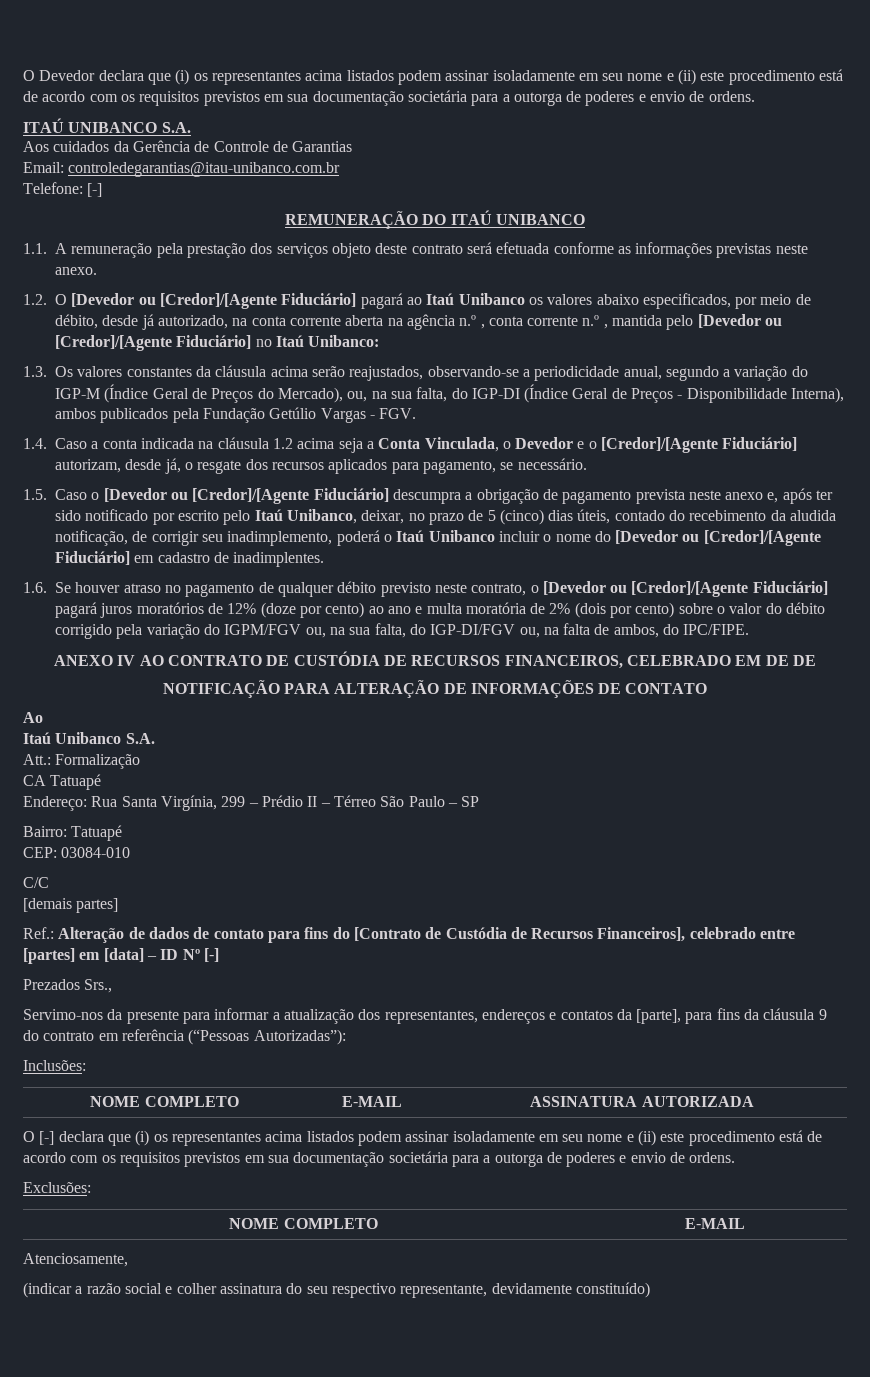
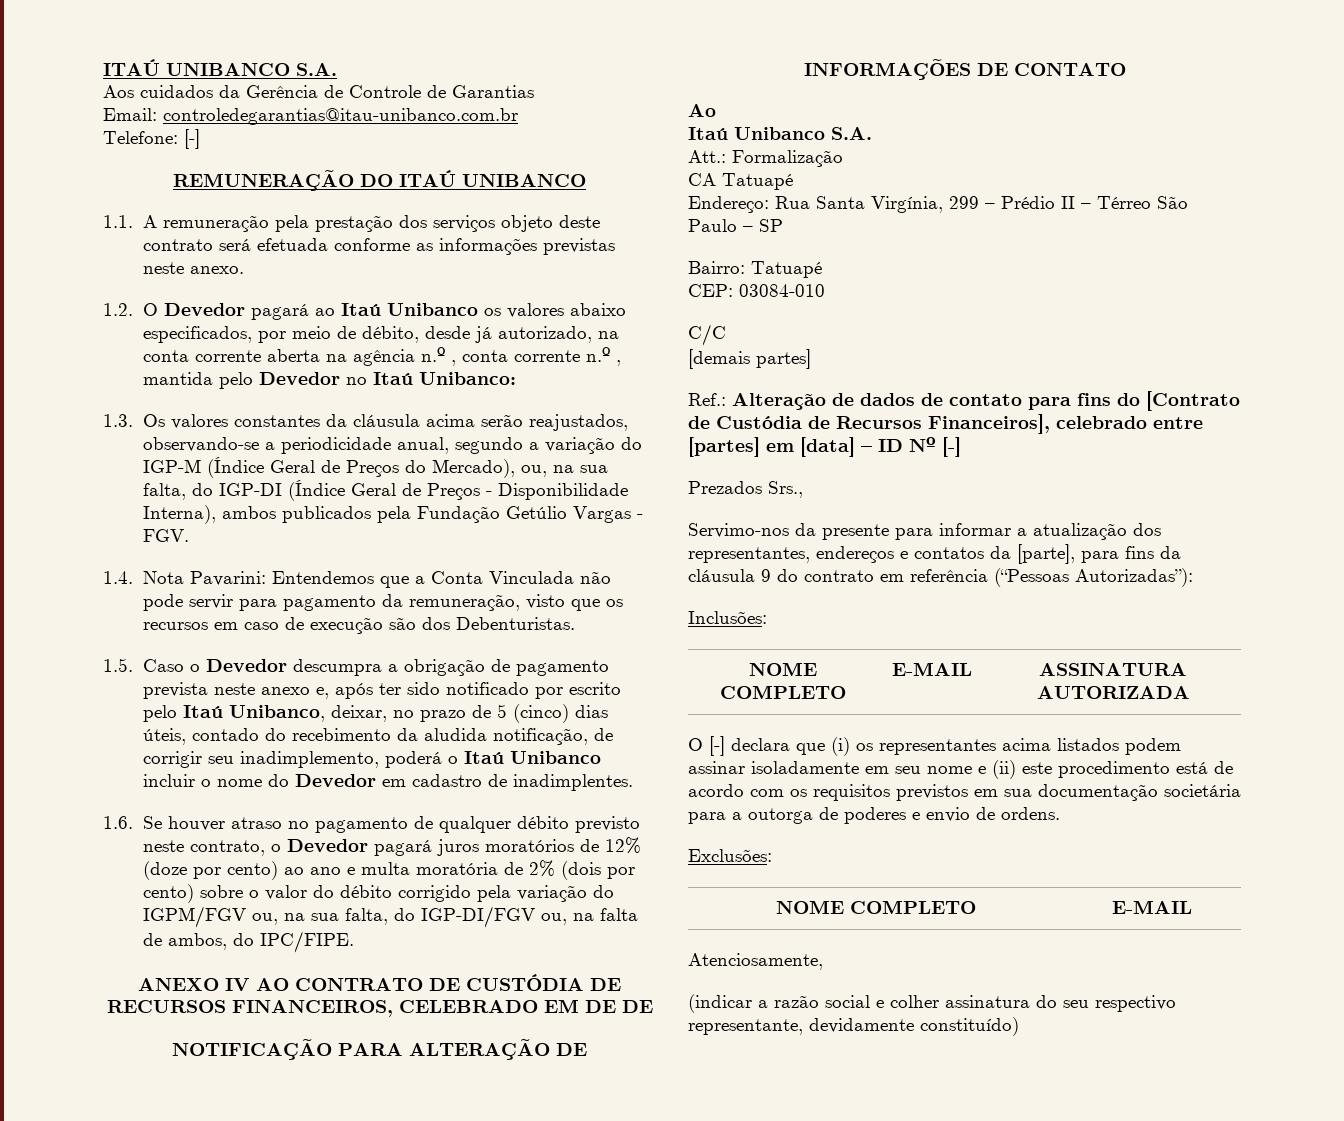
[23,69,844,85] [23,90,755,106] O Devedor declara que (i) os representantes acima listados podem assinar isoladamente em seu nome e (ii) este procedimento está de acordo com os requisitos previstos em sua documentação societária para a outorga de poderes e envio de ordens. // -> (103, 67) none
[71,293,357,309] [Devedor ou [Credor]/[Agente Fiduciário] -> [163,303,245,316] Devedor
[697,314,783,328] [55,335,252,351] [Devedor ou [Credor]/[Agente Fiduciário] -> [258,372,340,385] Devedor
[55,437,798,453] [55,458,587,474] Caso a conta indicada na cláusula 1.2 acima seja a Conta Vinculada, o Devedor e o [Credor]/[Agente Fiduciário] autorizam, desde já, o resgate dos recursos aplicados para pagamento, se necessário. -> [142,571,611,588] [142,594,623,611] [142,617,575,634] Nota Pavarini: Entendemos que a Conta Vinculada não pode servir para pagamento da remuneração, visto que os recursos em caso de execução são dos Debenturistas.
[103,488,389,504] [Devedor ou [Credor]/[Agente Fiduciário] -> [205,659,287,672] Devedor
[615,530,821,546] [55,551,130,565] [Devedor ou [Credor]/[Agente Fiduciário] -> [294,774,376,787] Devedor
[542,581,828,597] [Devedor ou [Credor]/[Agente Fiduciário] -> [286,839,368,852] Devedor

